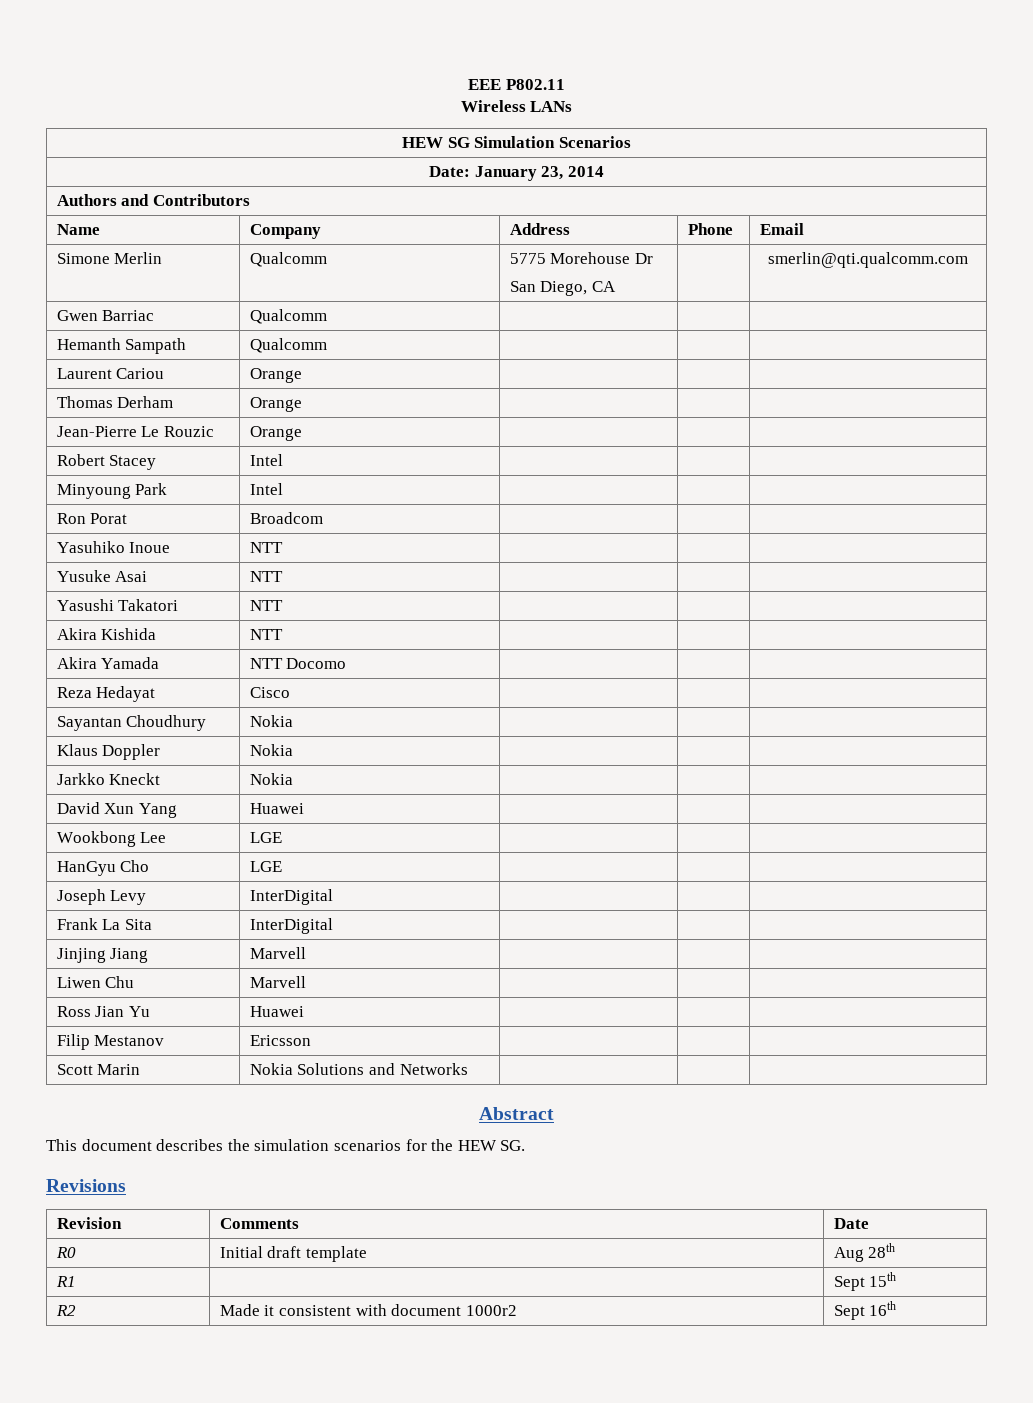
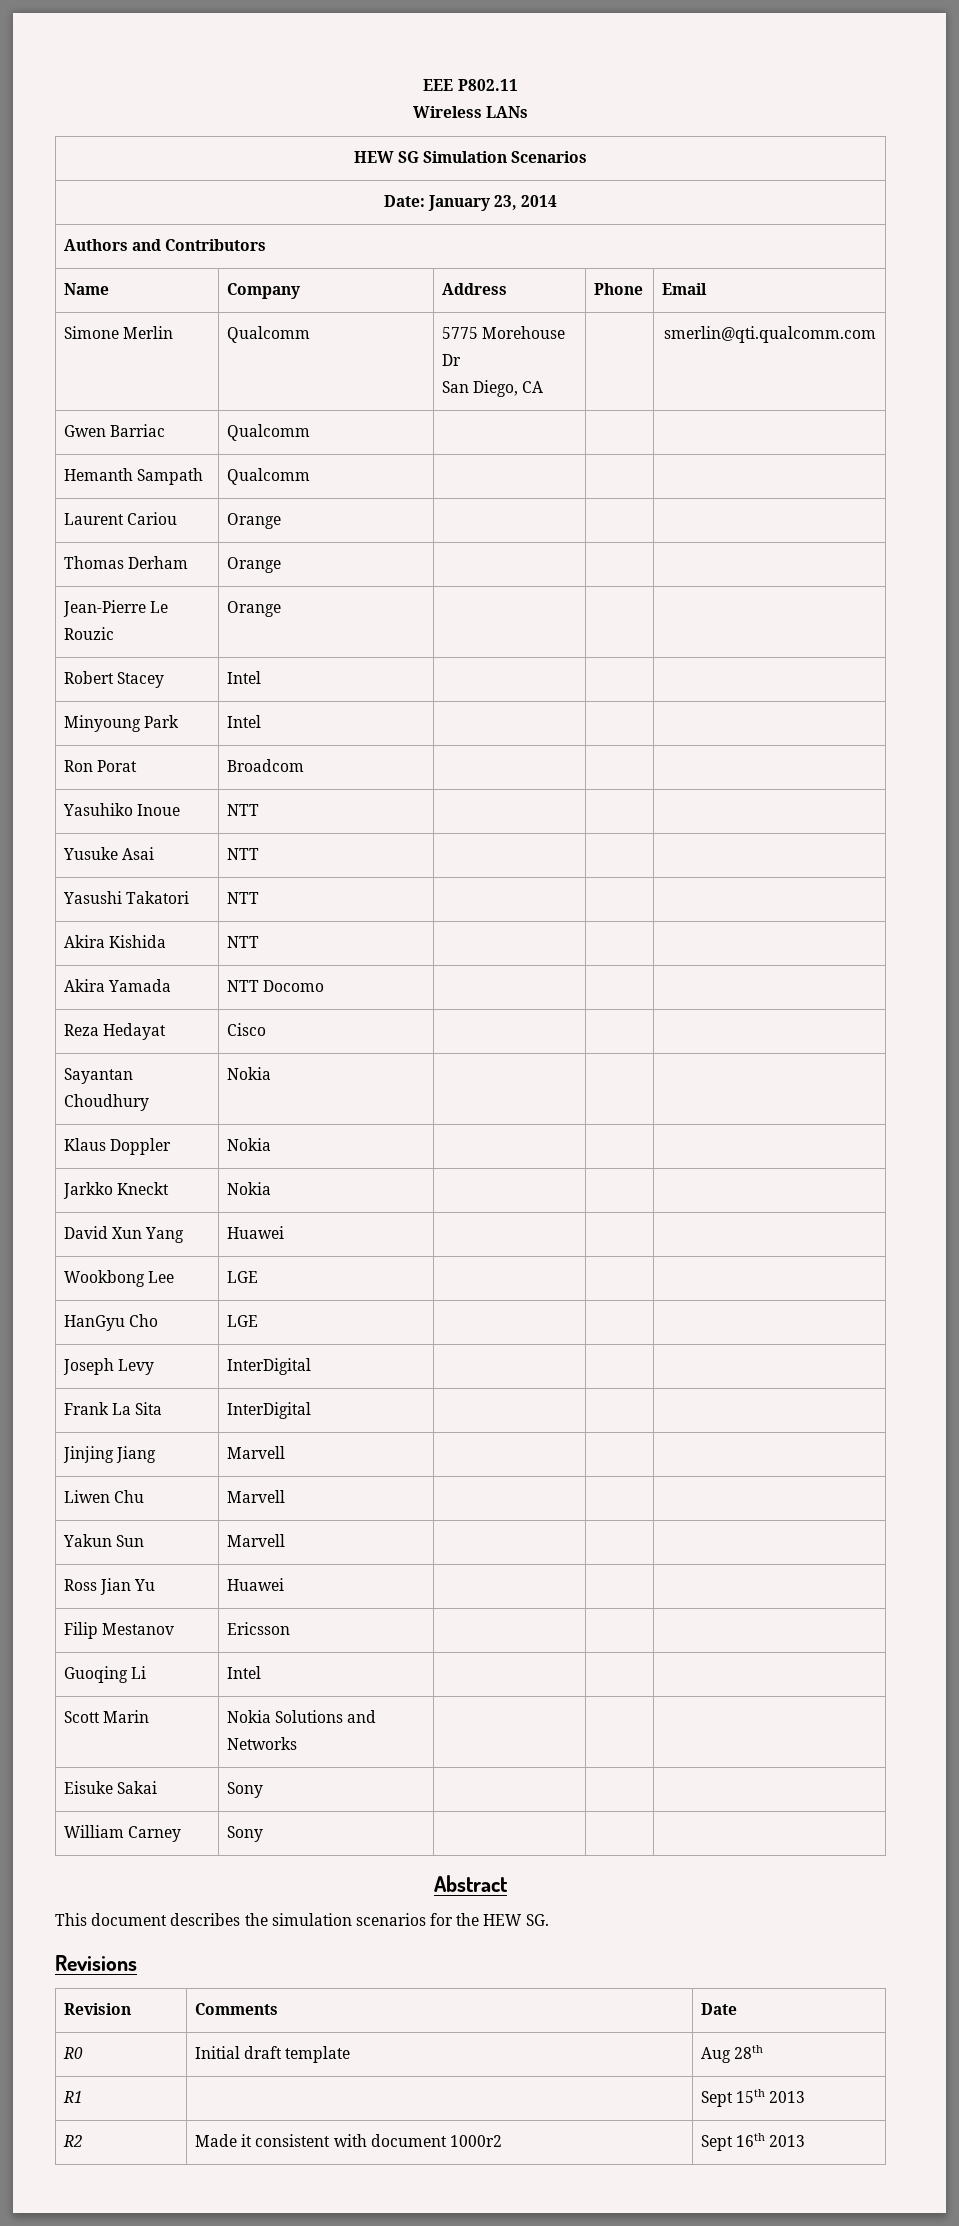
(306, 982) none -> [63,1534,145,1547] [227,1534,286,1547] // Yakun Sun | Marvell | | |
(311, 1040) none -> [64,1666,147,1683] [227,1666,262,1679] // Guoqing Li | Intel | | |
(468, 1069) none -> [64,1781,158,1794] [227,1782,264,1798] [64,1825,182,1842] [227,1826,264,1842] // Eisuke Sakai | Sony | | | // William Carney | Sony | | |
(897, 1279) none -> [769,2091,806,2103] 2013
(897, 1308) none -> [769,2135,806,2147] 2013

